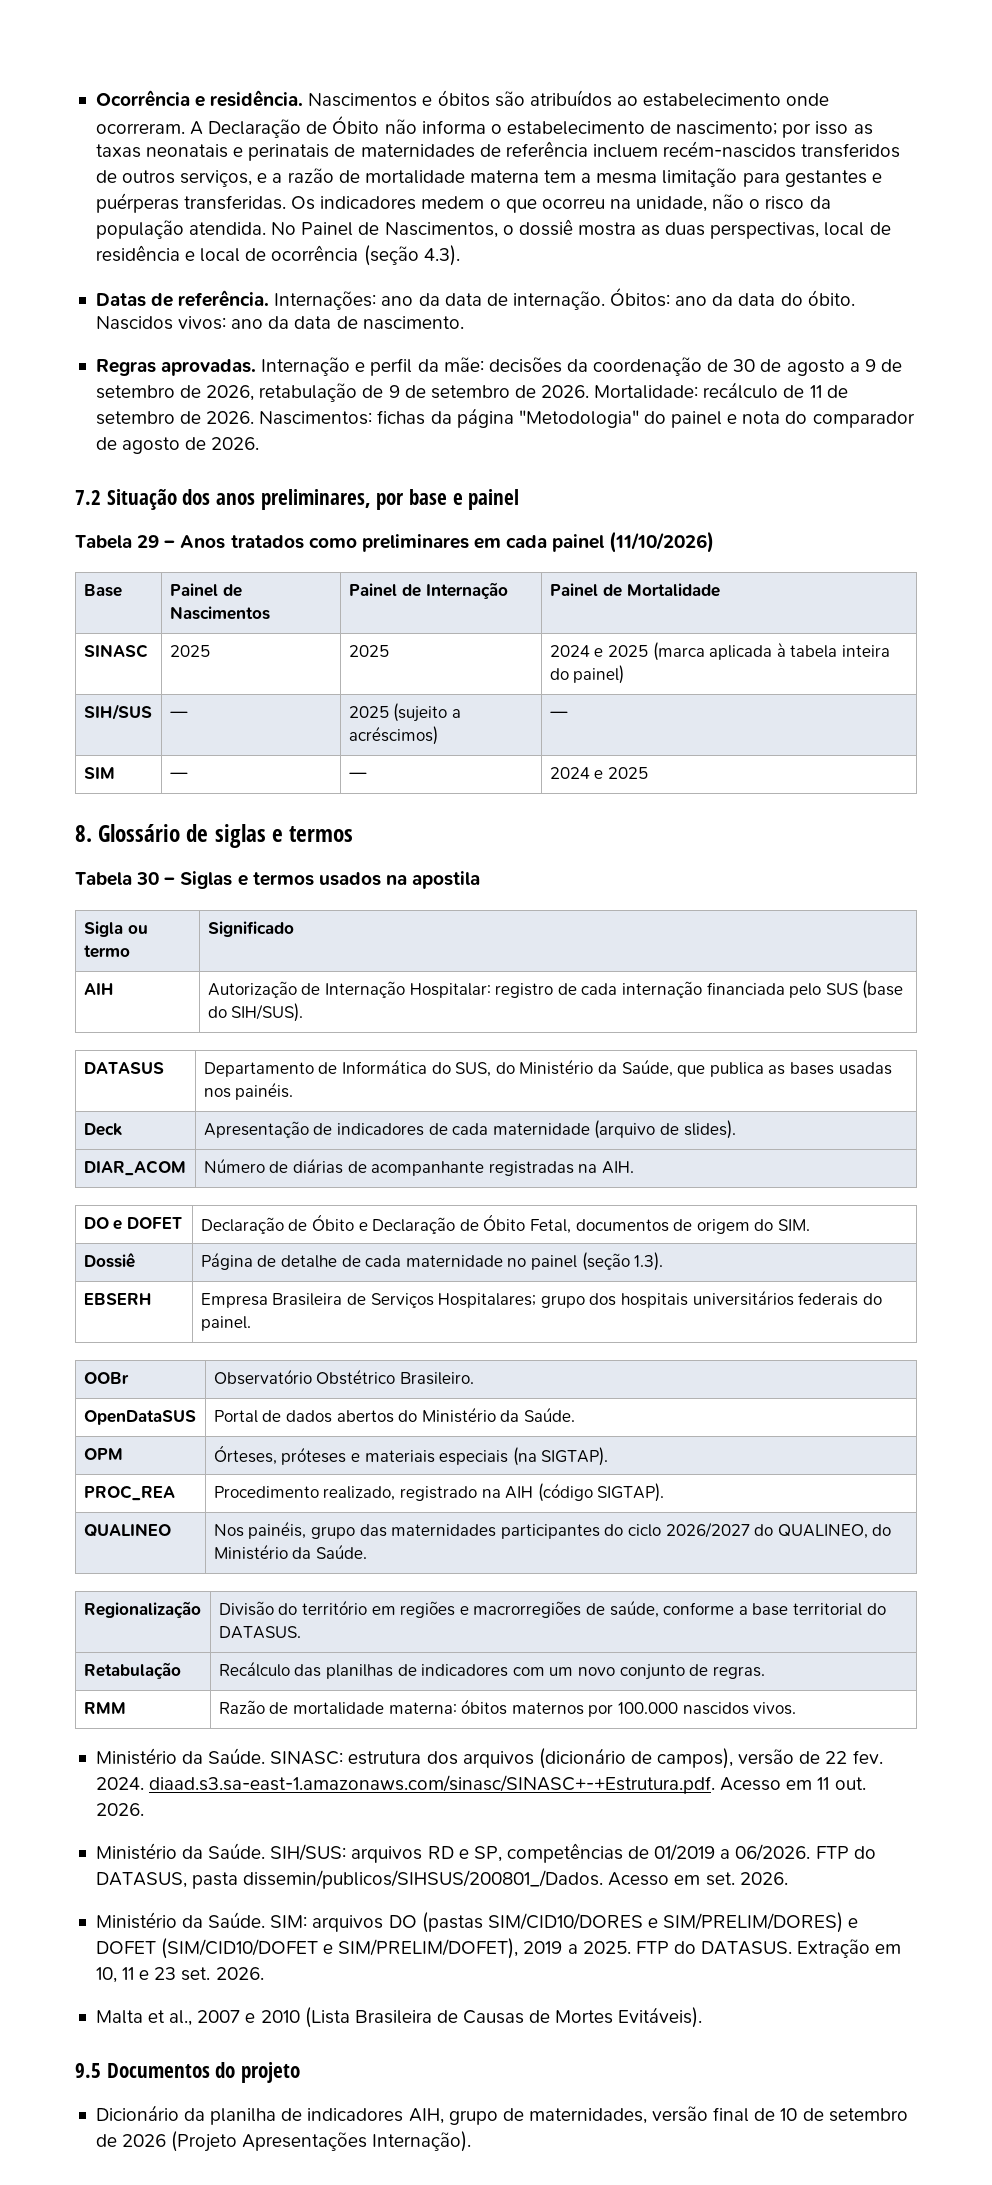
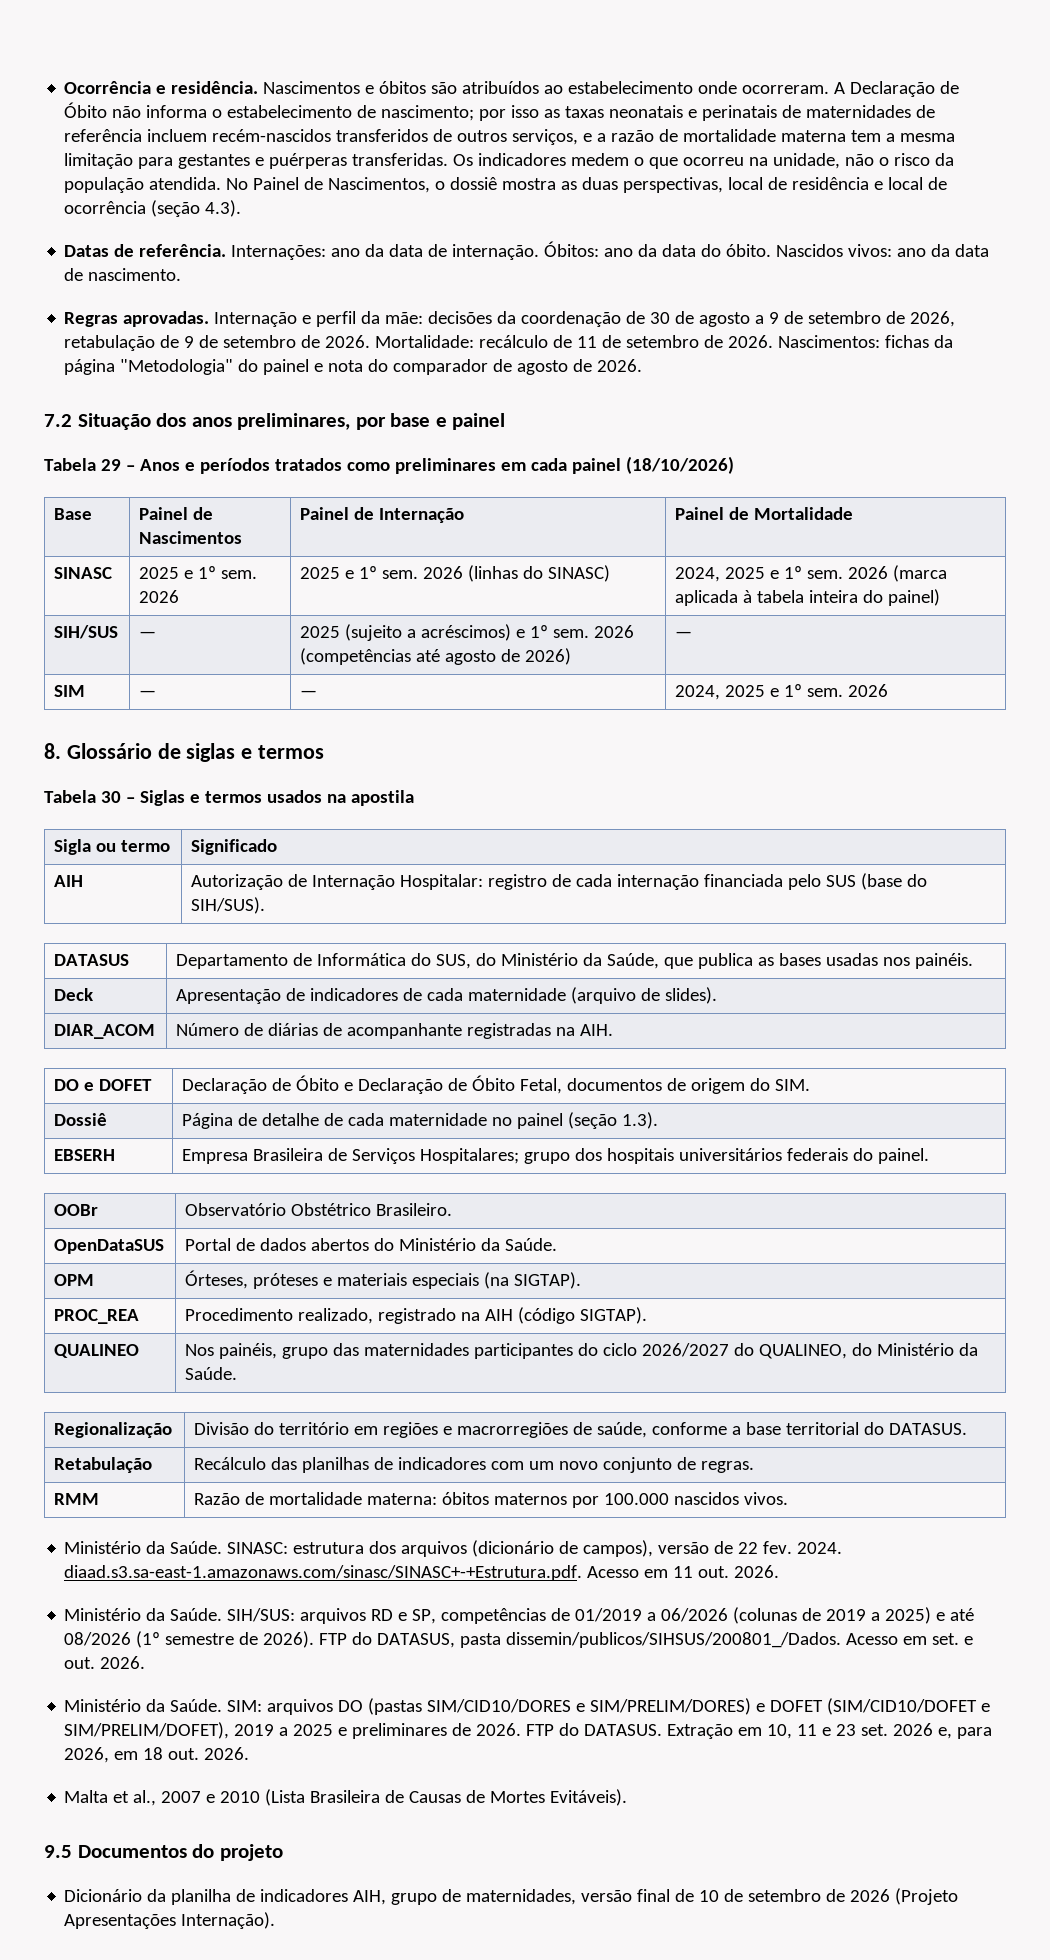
(226, 542) none -> [184,458,270,474] e períodos
[609,531,715,553] (11/10/2026) -> [625,456,734,474] (18/10/2026)
[348,645,389,657] [549,645,649,657] | 2025 | 2024 e 2025 -> [184,566,258,579] [139,590,180,603] [300,565,611,582] [675,566,889,582] e 1º sem. 2026 | 2025 e 1º sem. 2026 (linhas do SINASC) | 2024, 2025 e 1º sem. 2026
[549,711,568,718] [83,767,115,779] [169,772,188,779] [348,772,367,779] [549,767,649,779] | — // SIM | — | — | 2024 e 2025 -> [516,625,635,638] [300,648,572,665] [675,631,693,638] [54,685,86,697] [139,690,157,697] [300,690,318,697] [675,684,889,700] e 1º sem. 2026 (competências até agosto de 2026) | — // SIM | — | — | 2024, 2025 e 1º sem. 2026
[735,1844,811,1861] 06/2026. -> [661,1607,975,1624] [64,1631,315,1648] 06/2026 (colunas de 2019 a 2025) e até 08/2026 (1º semestre de 2026).
(735, 1879) none -> [964,1636,974,1645] [64,1657,96,1669] e out.
[582,1941,631,1954] 2025. -> [293,1723,522,1739] 2025 e preliminares de 2026.
(211, 1974) none -> [893,1723,993,1739] [64,1747,200,1763] 2026 e, para 2026, em 18 out.

